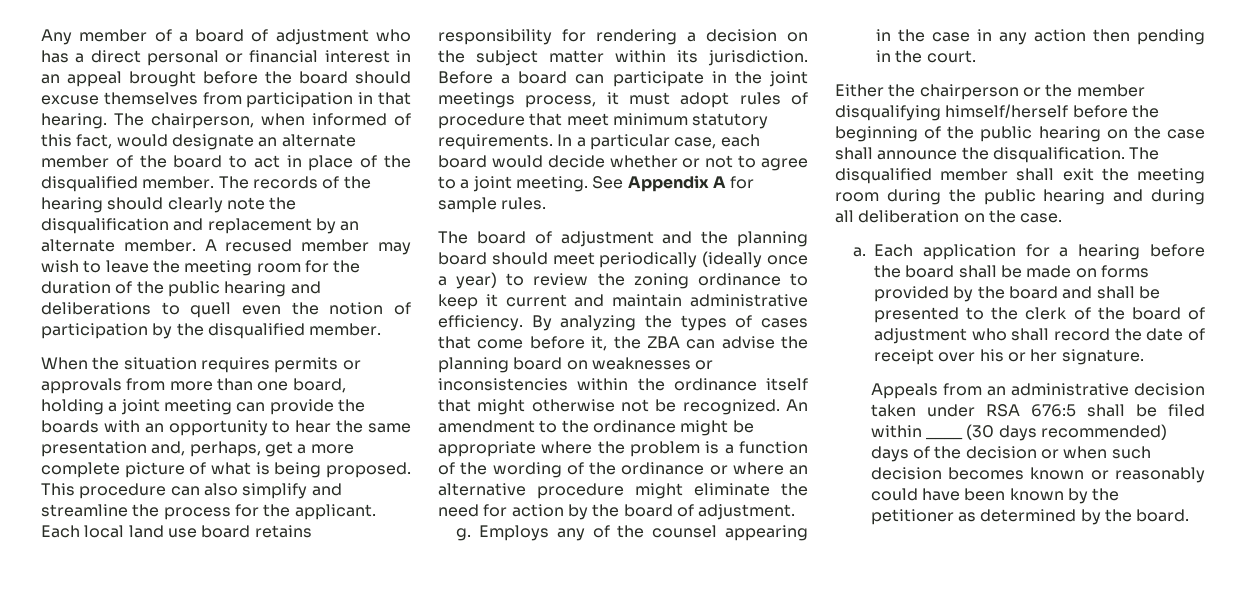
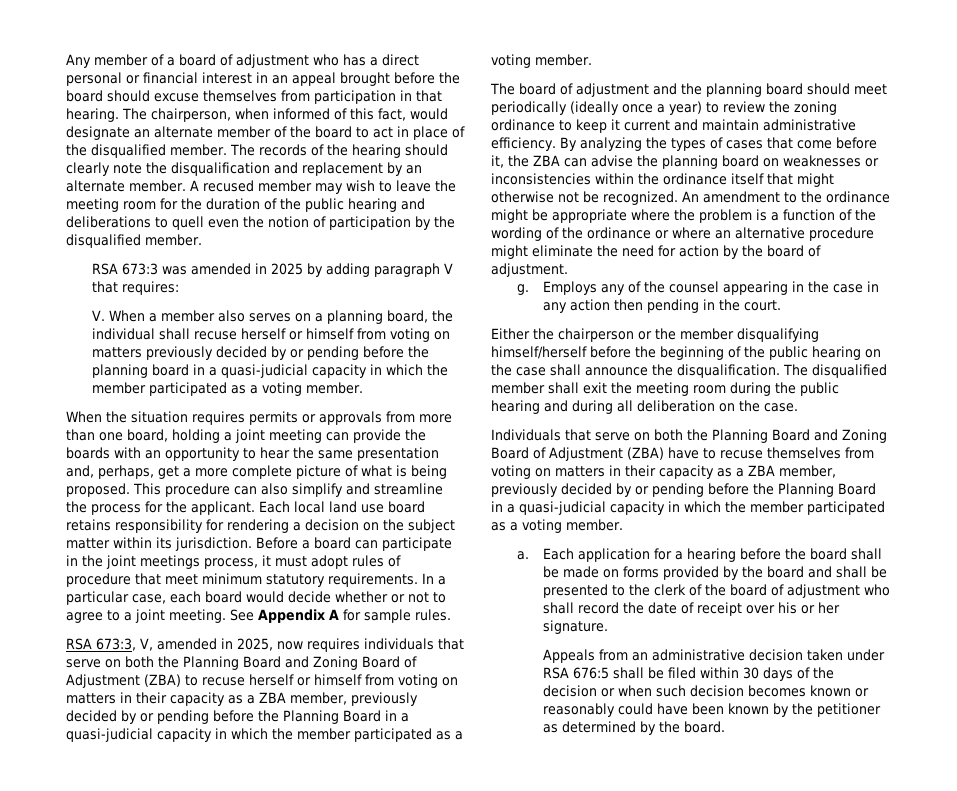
(382, 329) none -> [91,263,453,277] [91,281,179,295] [91,310,453,324] [91,328,450,342] [91,346,429,360] [91,364,448,378] [91,382,363,396] // RSA 673:3 was amended in 2025 by adding paragraph V that requires: // V. When a member also serves on a planning board, the individual shall recuse herself or himself from voting on matters previously decided by or pending before the planning board in a quasi-judicial capacity in which the member participated as a voting member.
(547, 203) none -> [66,638,464,652] [66,656,417,670] [66,674,458,688] [66,692,418,706] [66,710,409,724] [66,728,463,742] [491,54,592,68] // RSA 673:3, V, amended in 2025, now requires individuals that serve on both the Planning Board and Zoning Board of Adjustment (ZBA) to recuse herself or himself from voting on matters in their capacity as a ZBA member, previously decided by or pending before the Planning Board in a quasi-judicial capacity in which the member participated as a voting member.
(1063, 218) none -> [491,429,887,443] [491,447,874,461] [491,465,836,479] [491,483,876,497] [491,501,885,515] [491,519,623,533] // Individuals that serve on both the Planning Board and Zoning Board of Adjustment (ZBA) have to recuse themselves from voting on matters in their capacity as a ZBA member, previously decided by or pending before the Planning Board in a quasi-judicial capacity in which the member participated as a voting member.
[926,424,1168,441] ____ (30 days recommended) -> [742,667,759,679] 30

